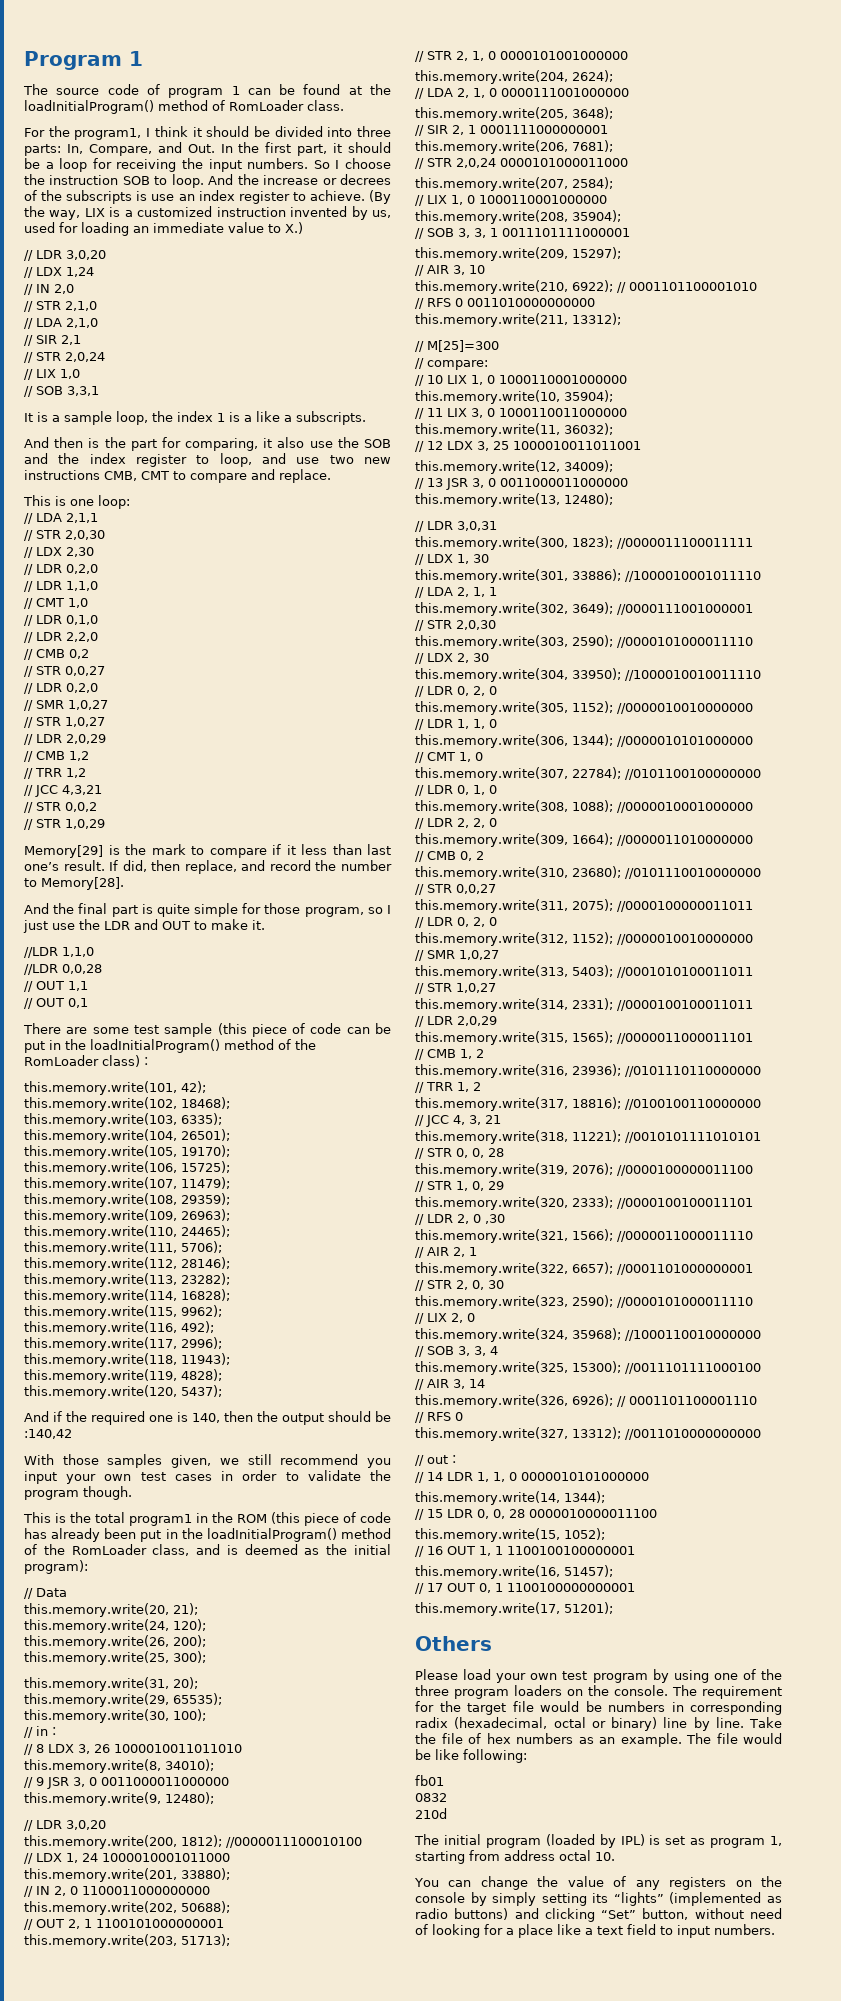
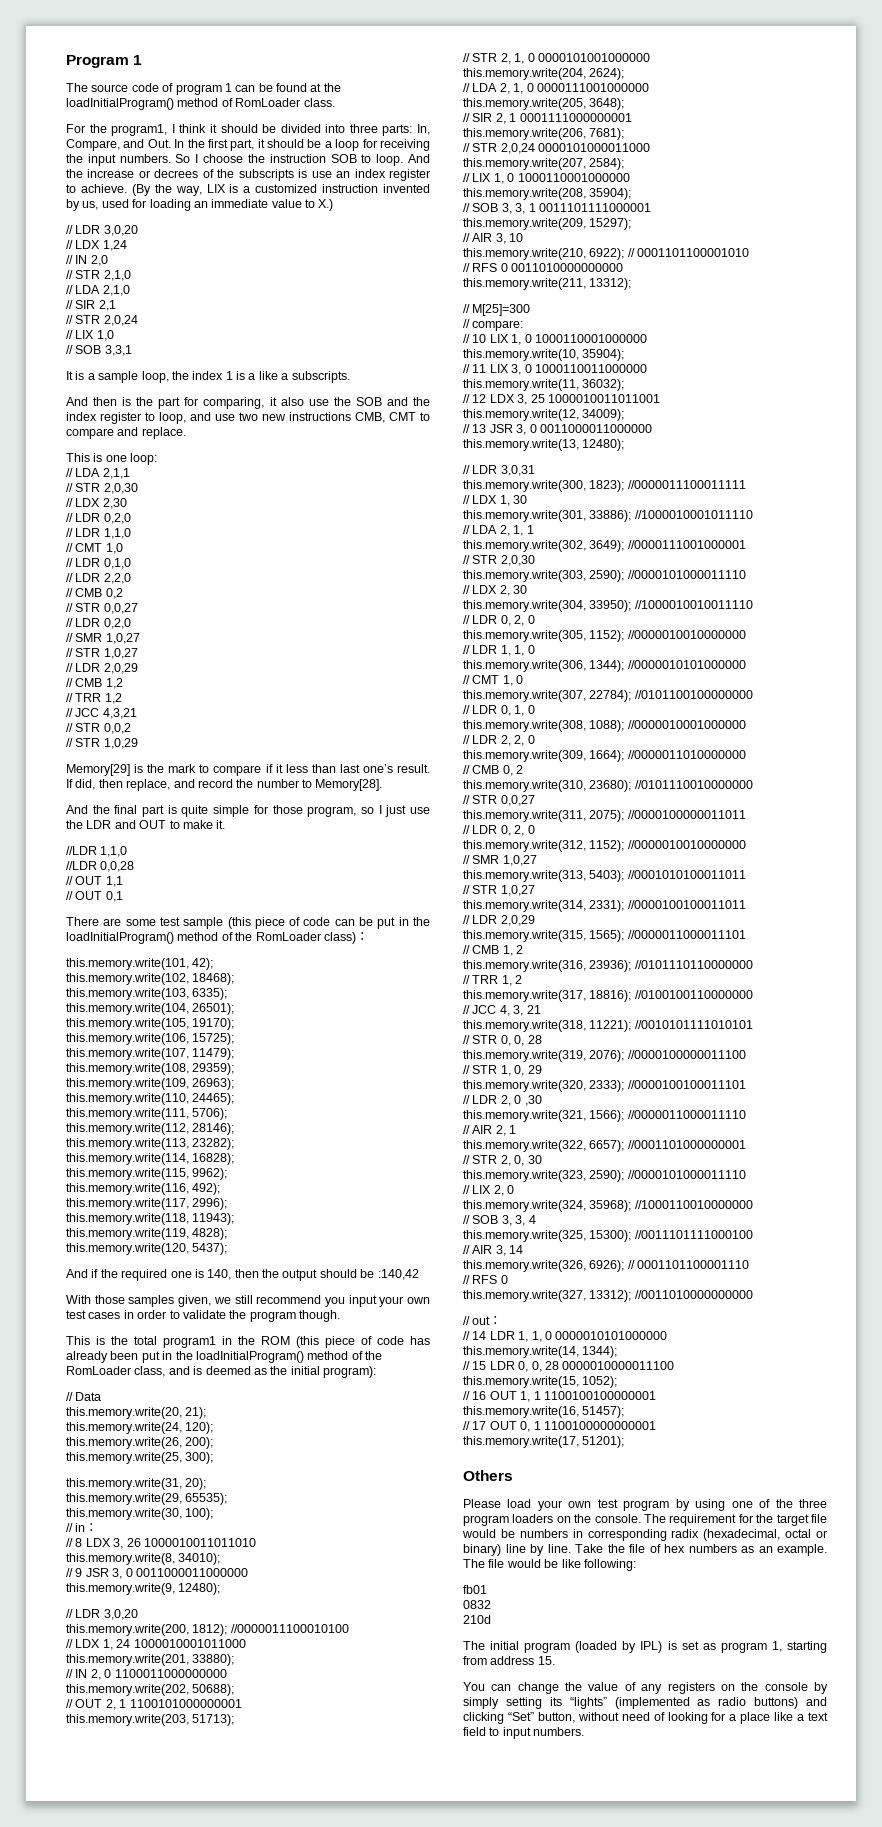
[559,1850,615,1861] octal 10. -> [537,1656,555,1665] 15.

